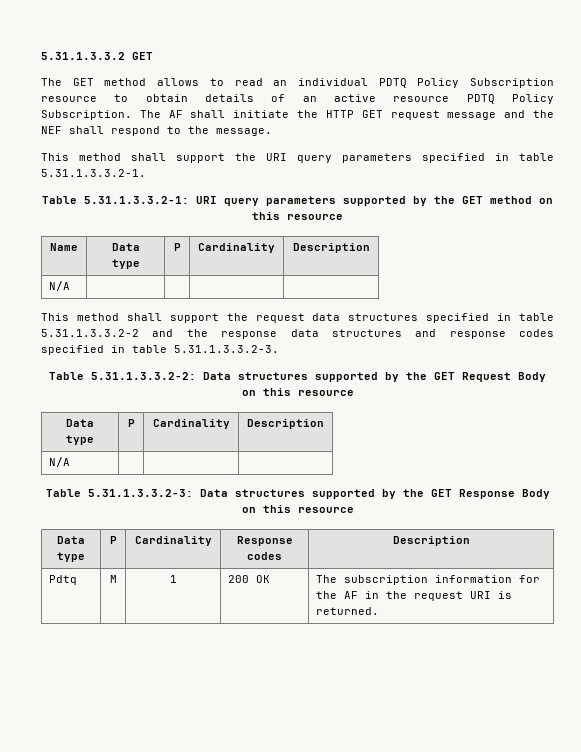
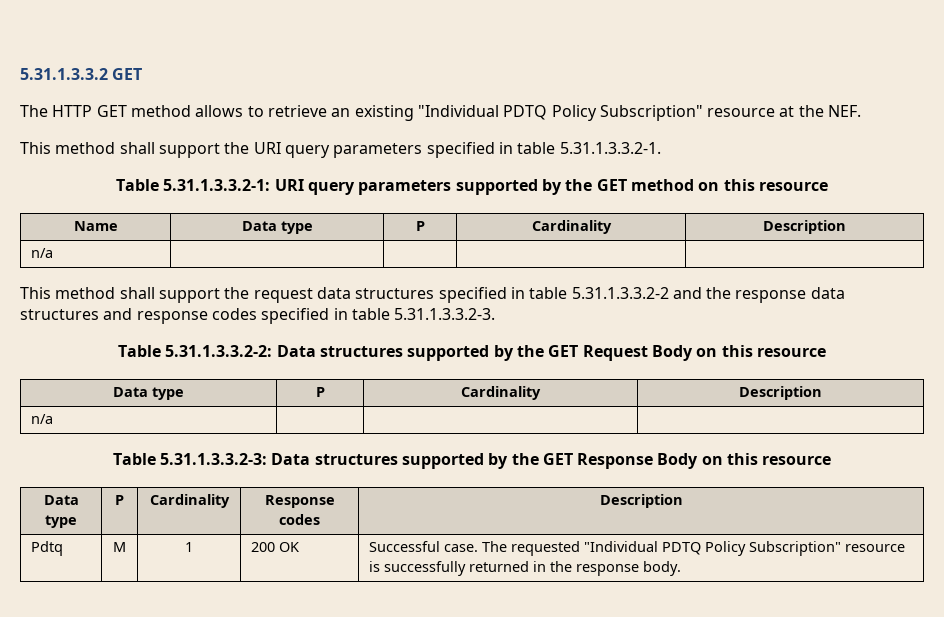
(62, 82) none -> [52,105,93,117] HTTP
[234,78,554,88] [41,94,554,104] [41,110,554,120] [41,126,272,136] read an individual PDTQ Policy Subscription resource to obtain details of an active resource PDTQ Policy Subscription. The AF shall initiate the HTTP GET request message and the NEF shall respond to the message. -> [267,105,862,121] retrieve an existing "Individual PDTQ Policy Subscription" resource at the NEF.
[49,281,71,291] N/A -> [31,248,54,258] n/a
[49,457,71,467] N/A -> [31,414,54,424] n/a
[316,575,541,585] [316,591,513,601] [316,607,380,615] The subscription information for the AF in the request URI is returned. -> [369,541,906,556] [369,561,682,576] Successful case. The requested "Individual PDTQ Policy Subscription" resource is successfully returned in the response body.

